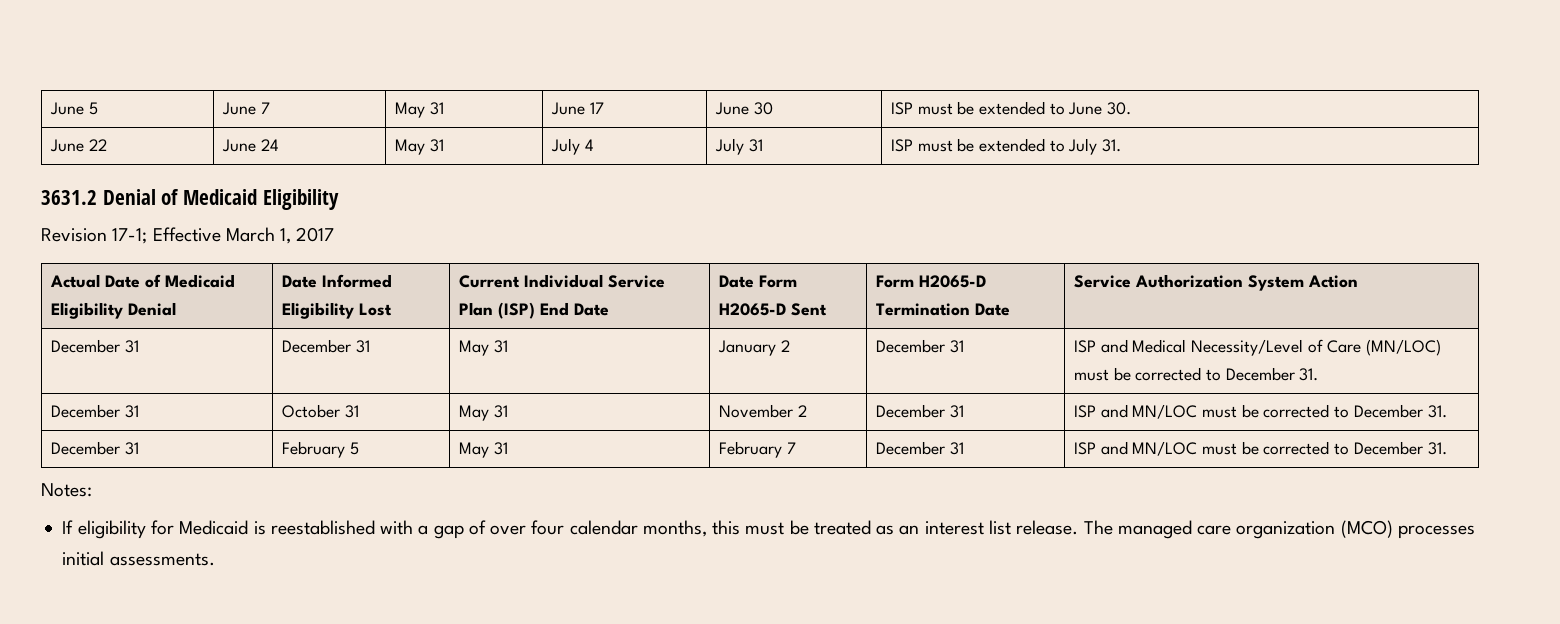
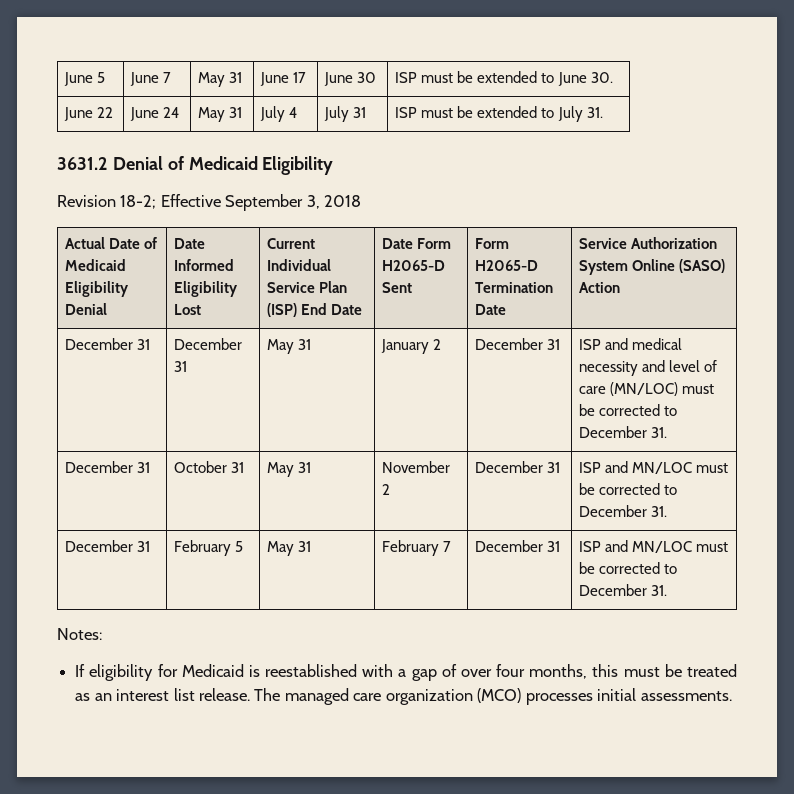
[112,227,335,244] 17-1; Effective March 1, 2017 -> [120,194,362,211] 18-2; Effective September 3, 2018
(1304, 283) none -> [632,259,726,273] Online (SASO)
[1132,339,1362,356] Medical Necessity/Level of Care -> [632,338,683,350] [579,360,718,376] [579,386,607,394] medical necessity and level of care
[569,520,638,535] calendar -> (526, 670) none

